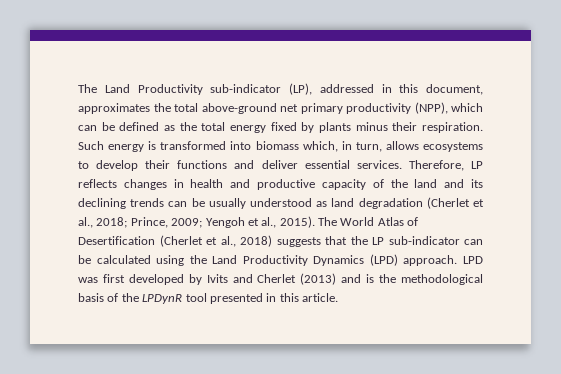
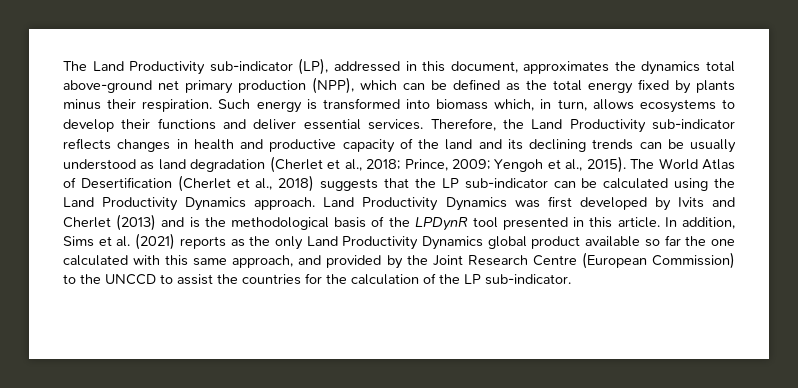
(171, 107) none -> [641,61,701,75] dynamics
[346,103,411,114] productivity -> [238,80,306,93] production
[470,161,483,169] LP -> [502,119,736,133] the Land Productivity sub-indicator
[369,254,483,266] (LPD) approach. LPD -> [254,197,507,211] approach. Land Productivity Dynamics
(338, 297) none -> [664,217,735,229] [63,233,736,250] [63,252,736,269] [63,273,571,285] In addition, Sims et al. (2021) reports as the only Land Productivity Dynamics global product available so far the one calculated with this same approach, and provided by the Joint Research Centre (European Commission) to the UNCCD to assist the countries for the calculation of the LP sub-indicator.

